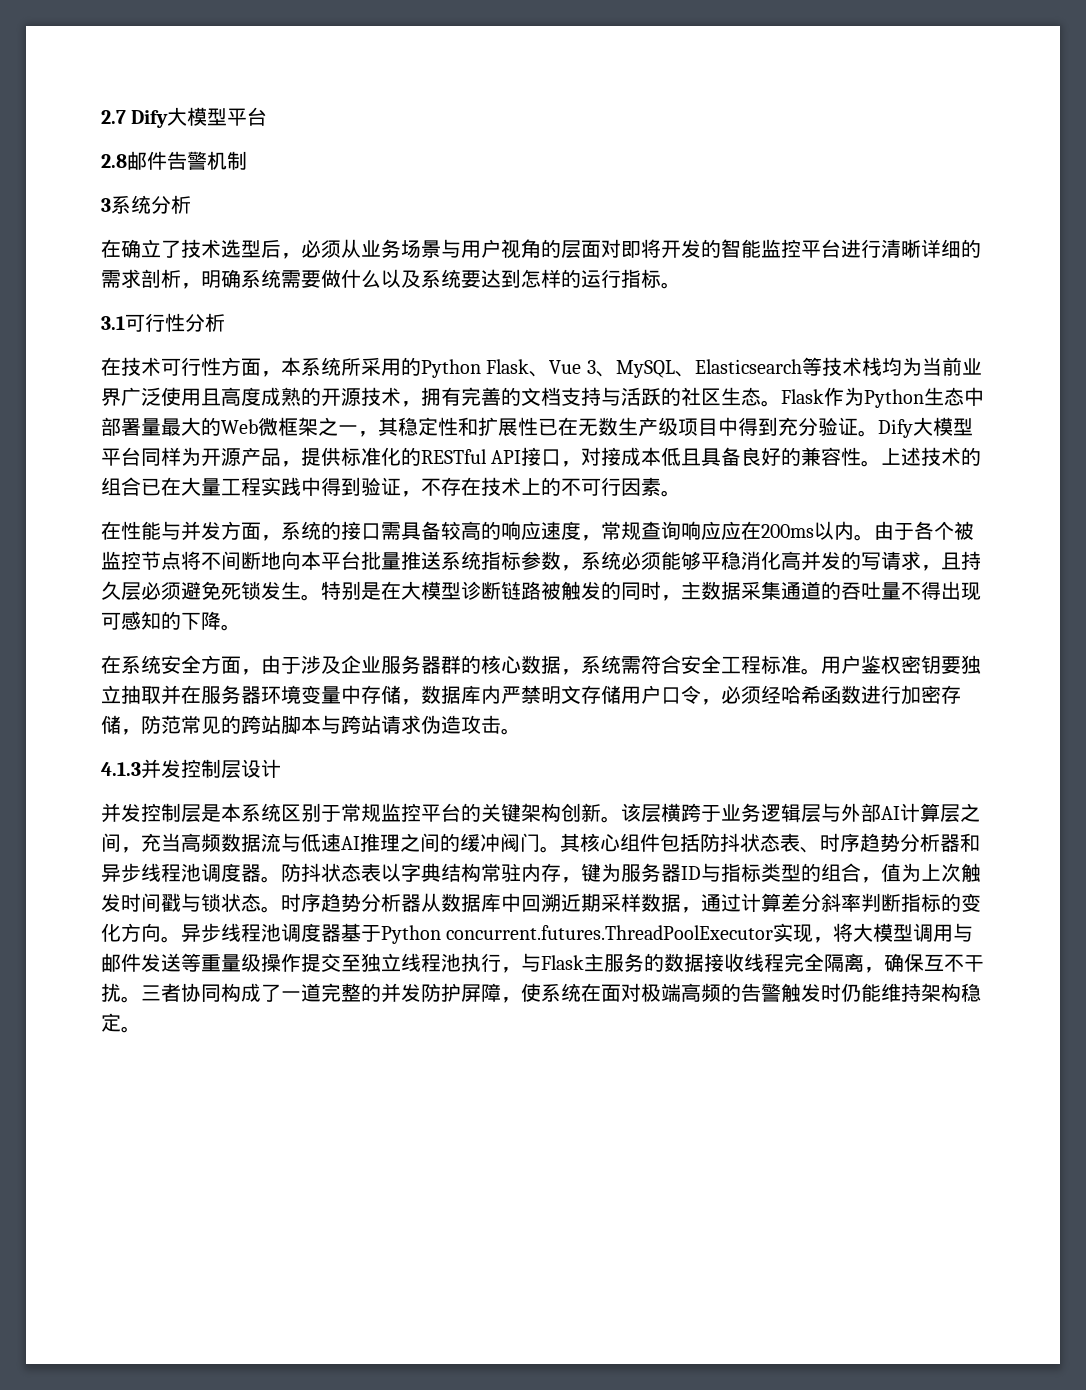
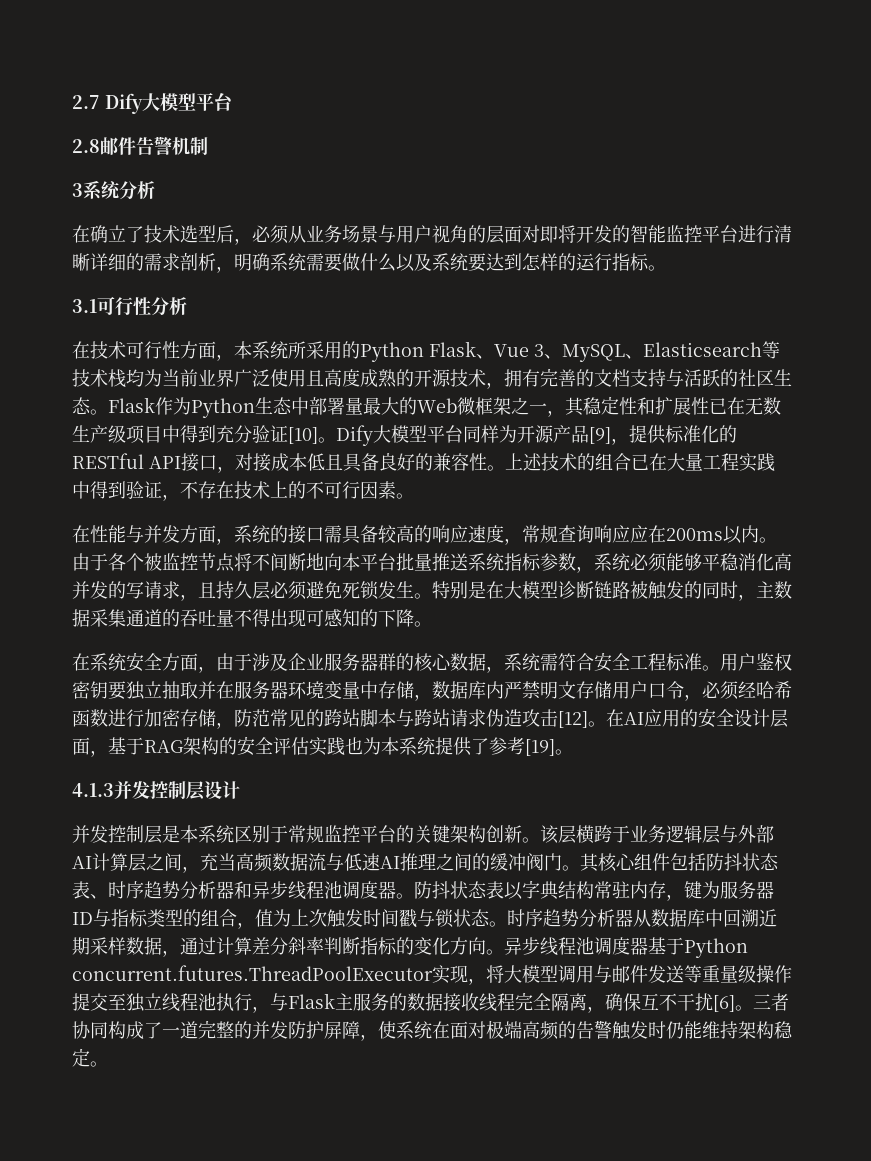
(858, 426) none -> [288,427,318,444] [10]
(281, 457) none -> [589,427,611,444] [9]
(501, 724) none -> [558,708,788,728] [72,736,555,757] [12]。在AI应用的安全设计层面，基于RAG架构的安全评估实践也为本系统提供了参考[19]
(121, 992) none -> [713,995,735,1012] [6]

